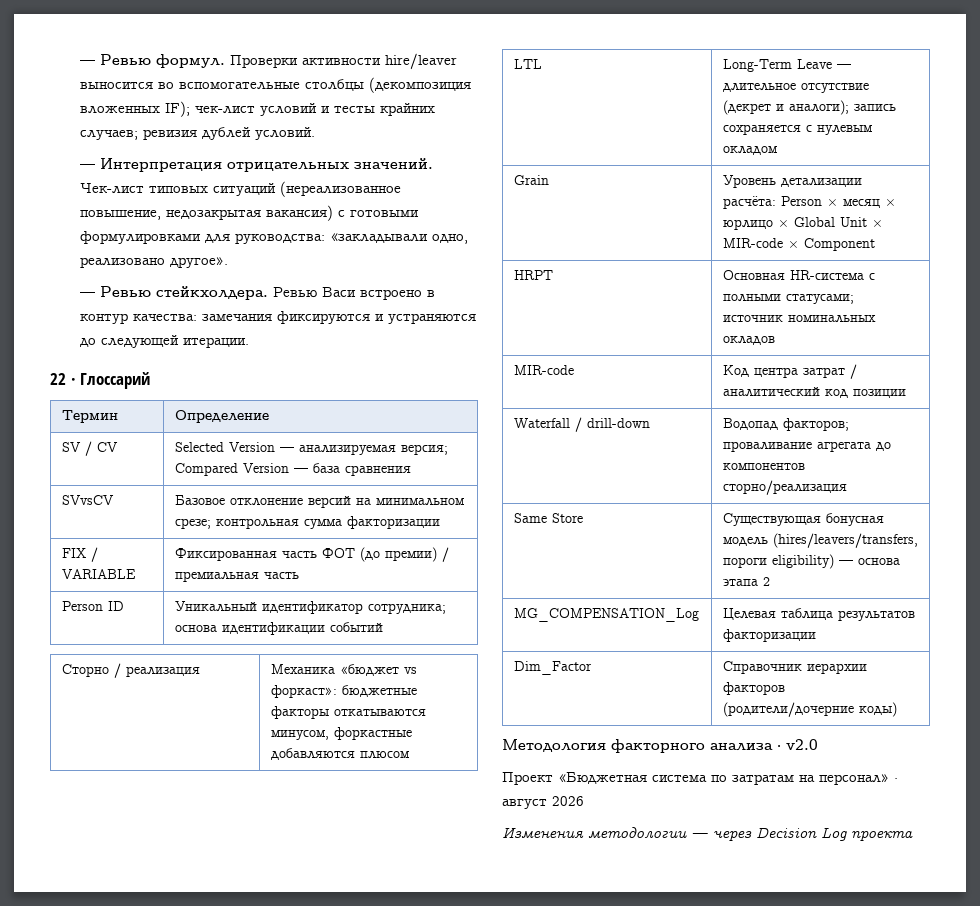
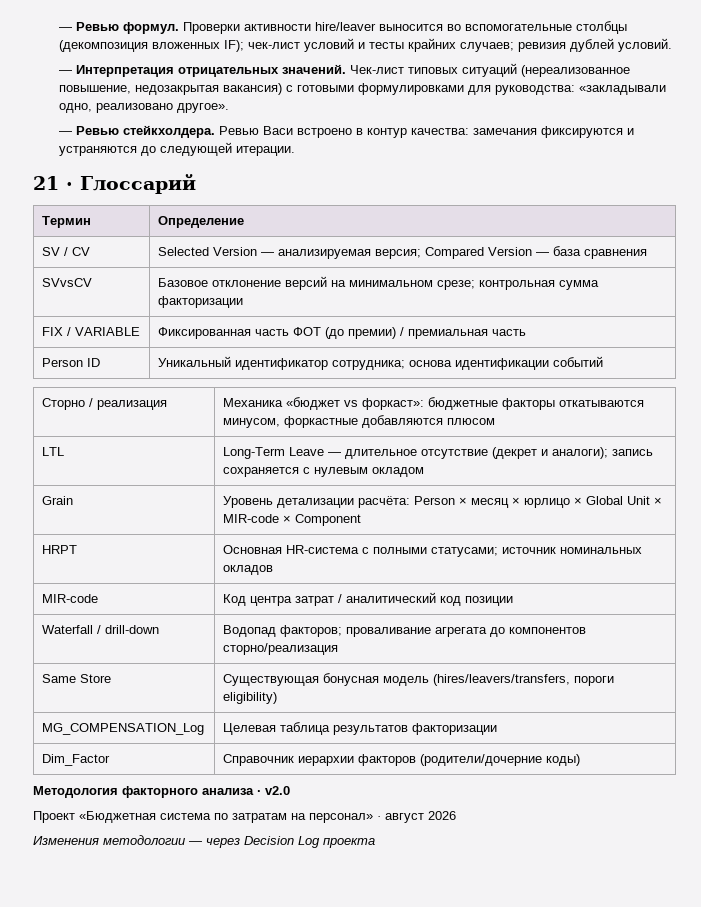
[50,373,66,385] 22 -> [33,176,59,190] 21
[838,558,900,565] [722,577,770,586] — основа этапа 2 -> (278, 698) none

